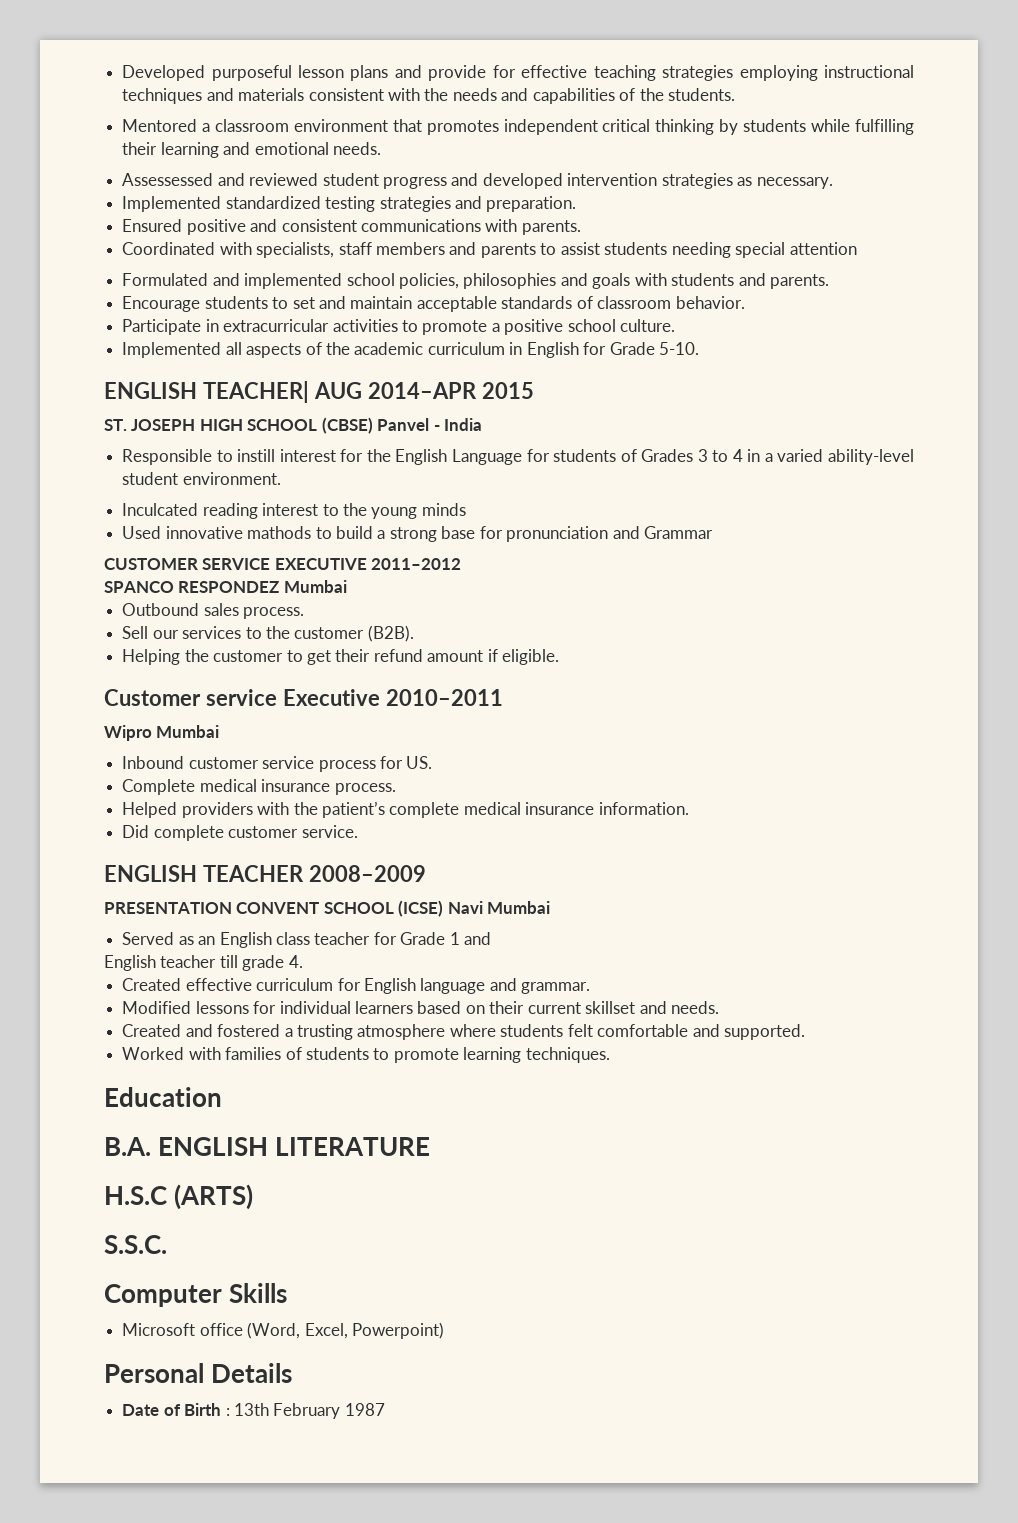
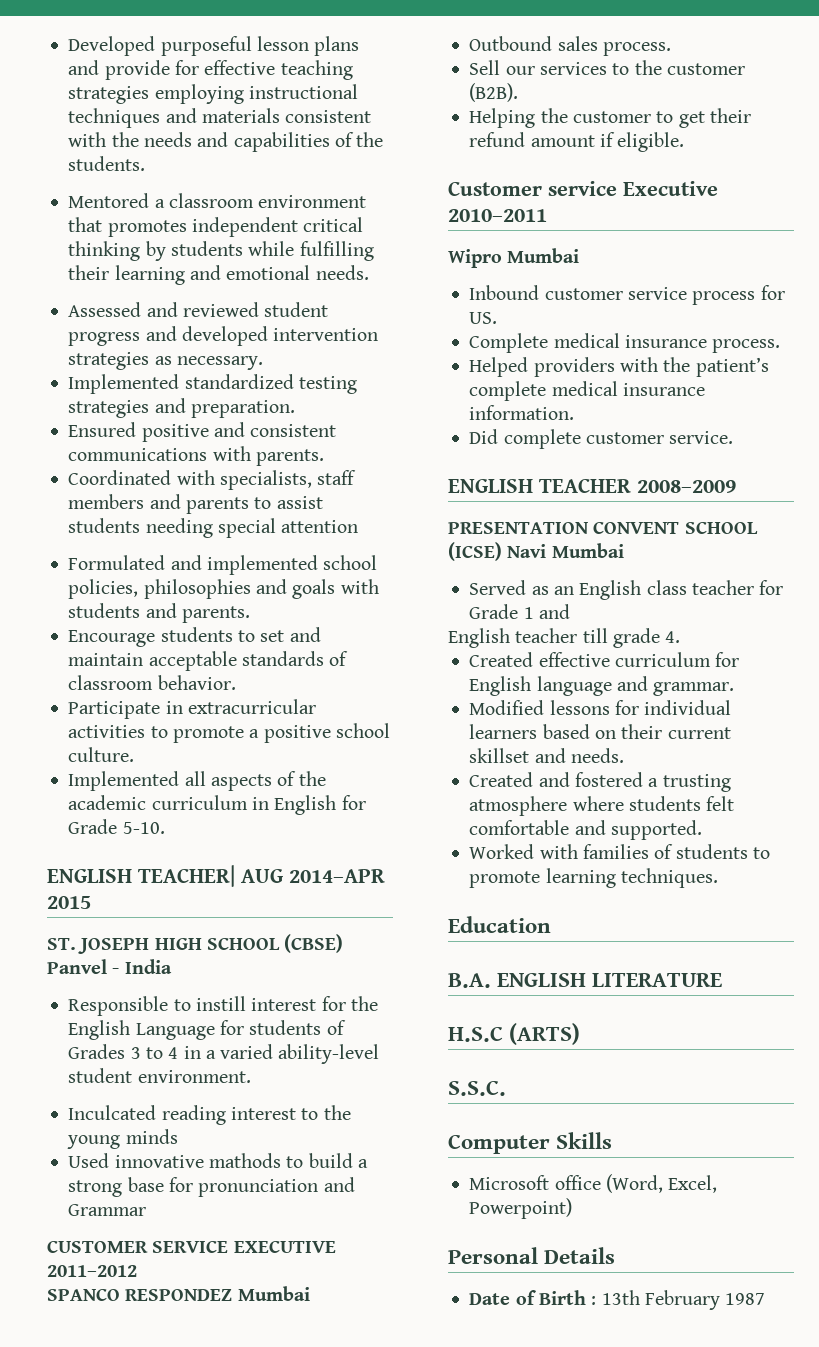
[122,173,214,186] Assessessed -> [68,302,142,317] Assessed

